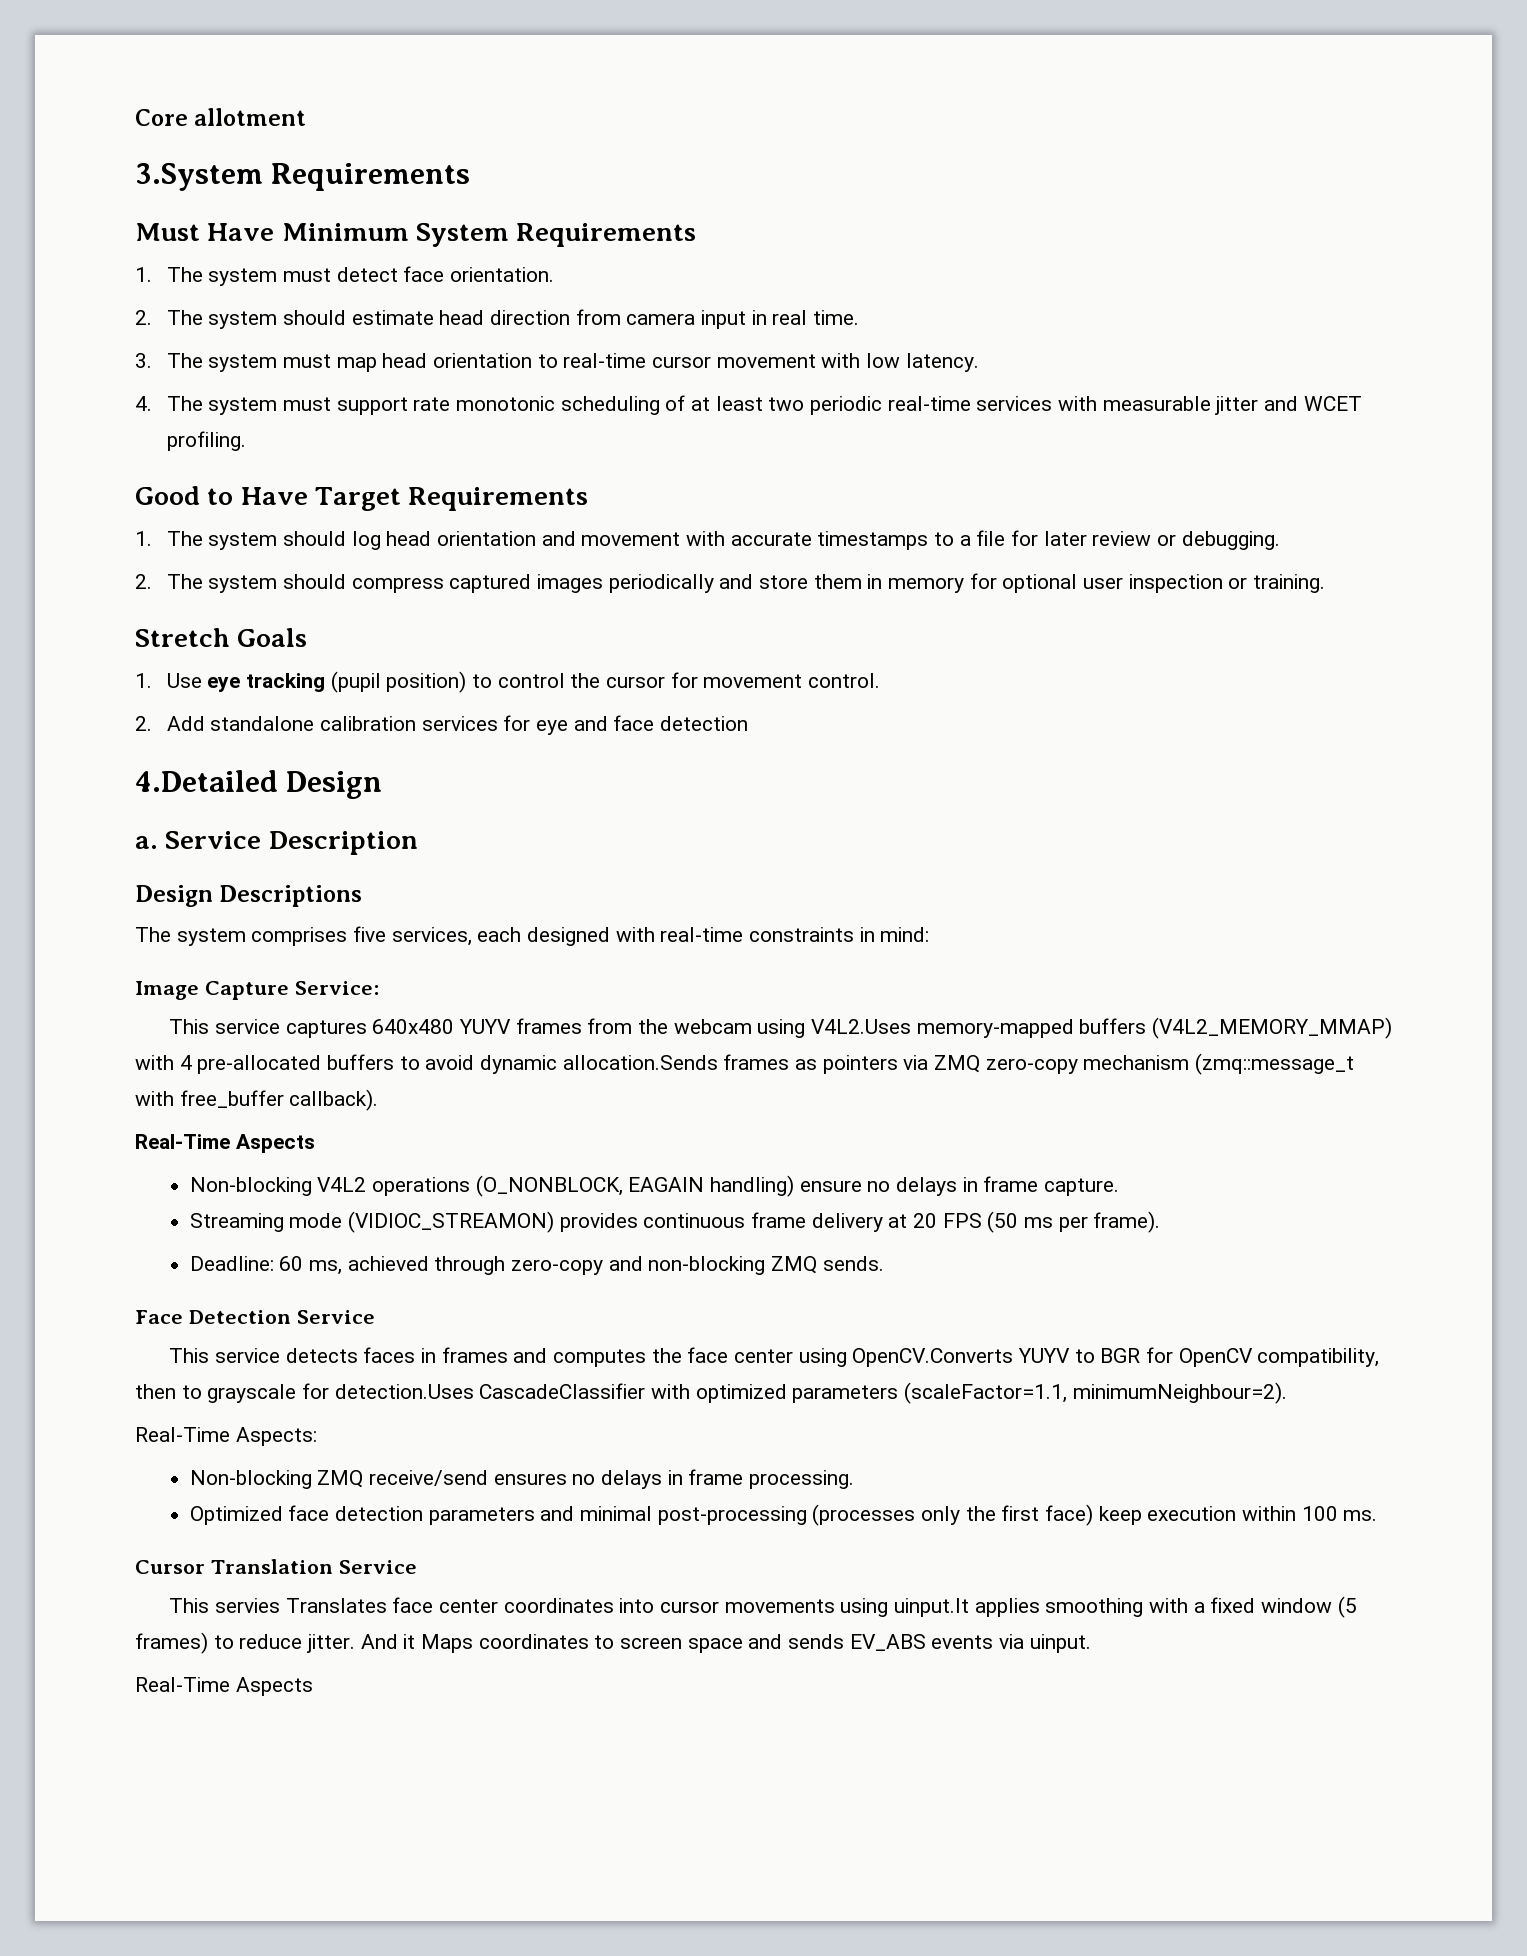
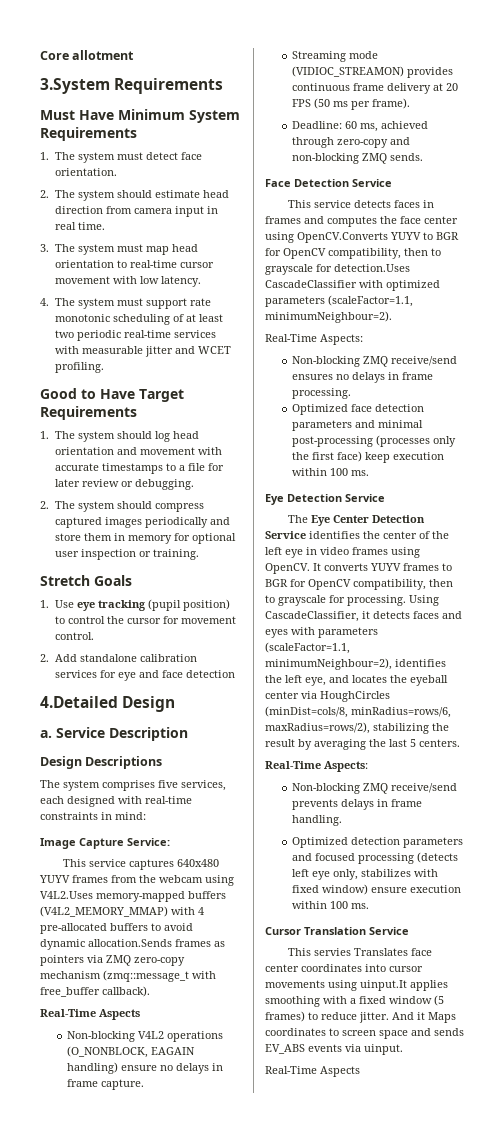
(1378, 1515) none -> [265,494,385,505] [288,515,426,526] [265,531,449,539] [265,547,420,558] [265,563,452,574] [265,579,453,590] [265,595,439,606] [265,611,462,622] [265,627,378,638] [265,642,350,654] [265,658,446,670] [265,675,448,686] [265,691,390,702] [265,706,451,718] [265,722,449,734] [265,739,460,750] [265,761,368,772] [291,783,457,794] [291,799,422,810] [291,815,342,826] [291,837,463,848] [291,852,458,864] [291,869,438,880] [291,884,461,895] [291,901,369,909] // Eye Detection Service // The Eye Center Detection Service identifies the center of the left eye in video frames using OpenCV. It converts YUYV frames to BGR for OpenCV compatibility, then to grayscale for processing. Using CascadeClassifier, it detects faces and eyes with parameters (scaleFactor=1.1, minimumNeighbour=2), identifies the left eye, and locates the eyeball center via HoughCircles (minDist=cols/8, minRadius=rows/6, maxRadius=rows/2), stabilizing the result by averaging the last 5 centers. // Real-Time Aspects: // Non-blocking ZMQ receive/send prevents delays in frame handling. // Optimized detection parameters and focused processing (detects left eye only, stabilizes with fixed window) ensure execution within 100 ms.

